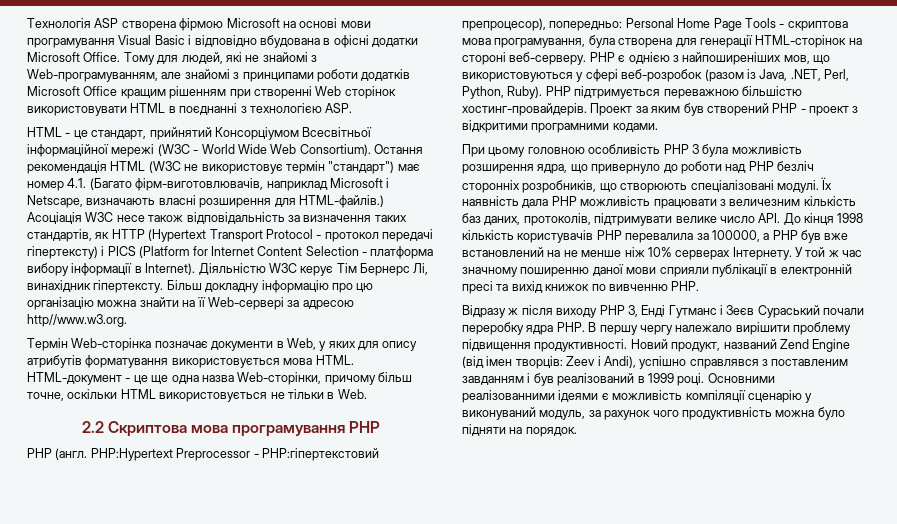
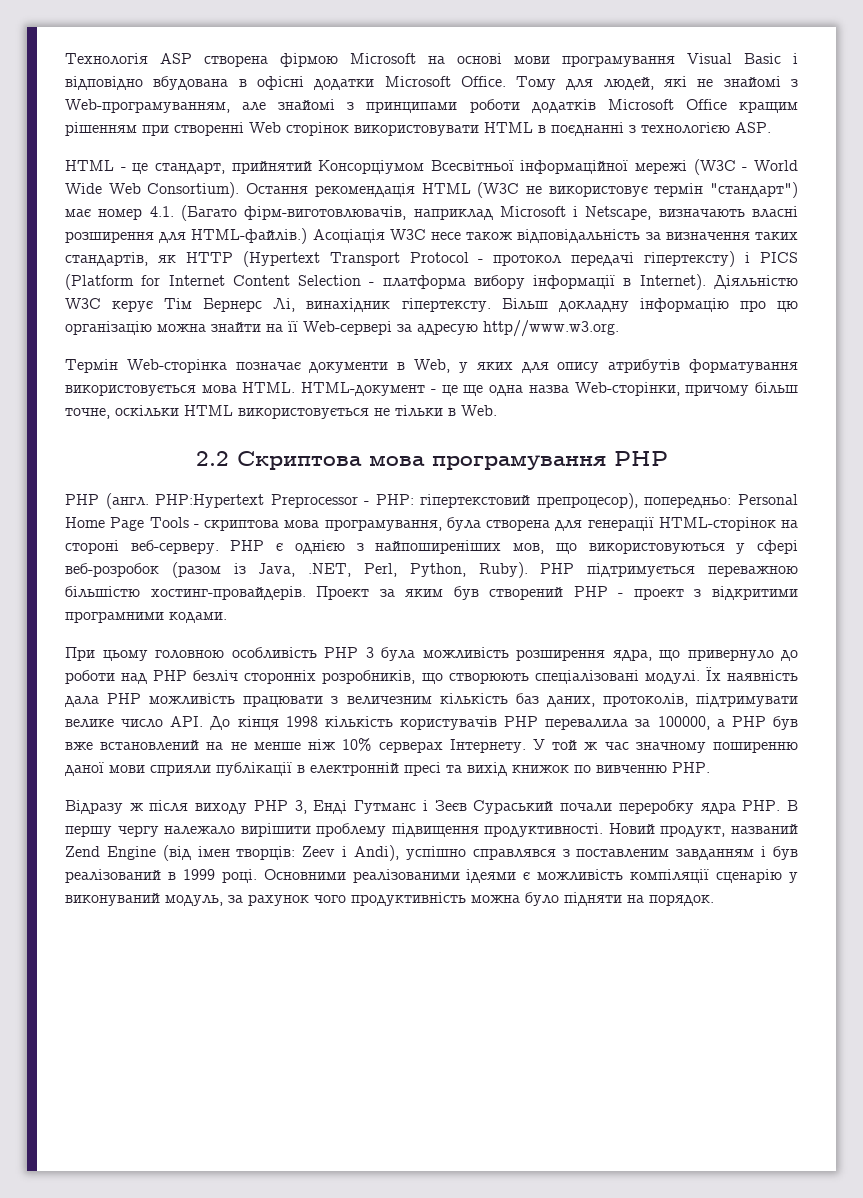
[302,300,354,310] адресою -> [417,323,478,335] адресую
[261,448,379,461] PHP:гіпертекстовий -> [375,494,531,508] PHP: гіпертекстовий
[462,390,555,403] реалізованними -> [352,869,460,883] реалізованими

